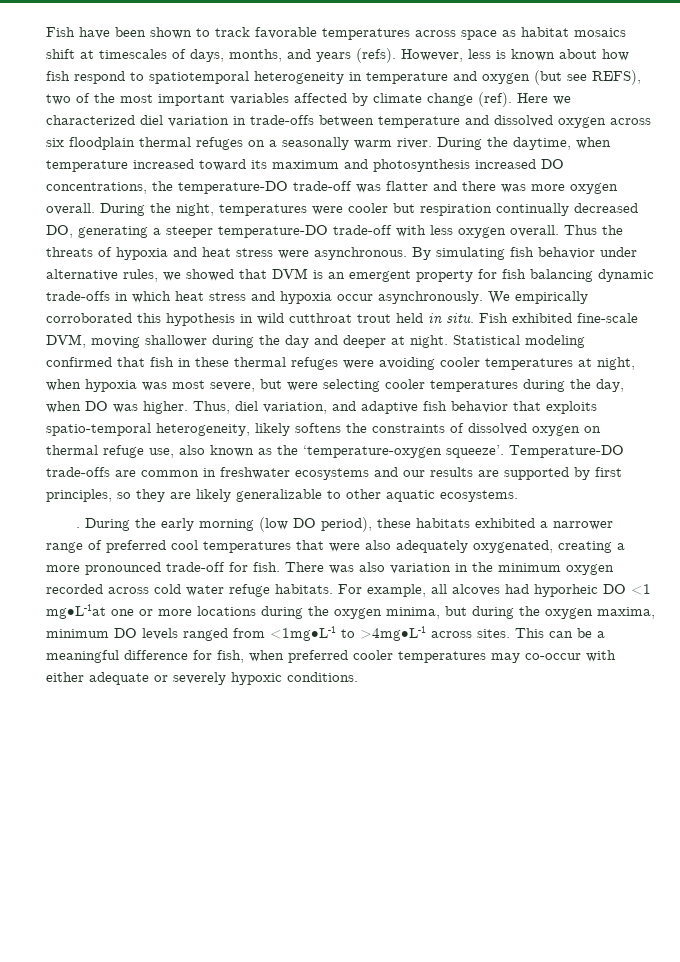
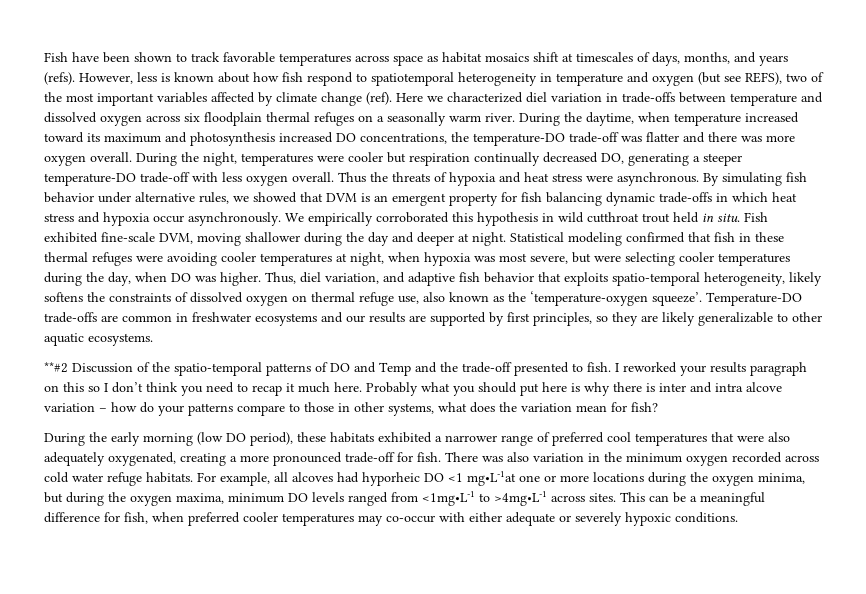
[76,527,81,528] . -> [44,362,807,376] [44,382,782,396] [44,402,658,416] **#2 Discussion of the spatio-temporal patterns of DO and Temp and the trade-off presented to fish. I reworked your results paragraph on this so I don’t think you need to recap it much here. Probably what you should put here is why there is inter and intra alcove variation – how do your patterns compare to those in other systems, what does the variation mean for fish? //

